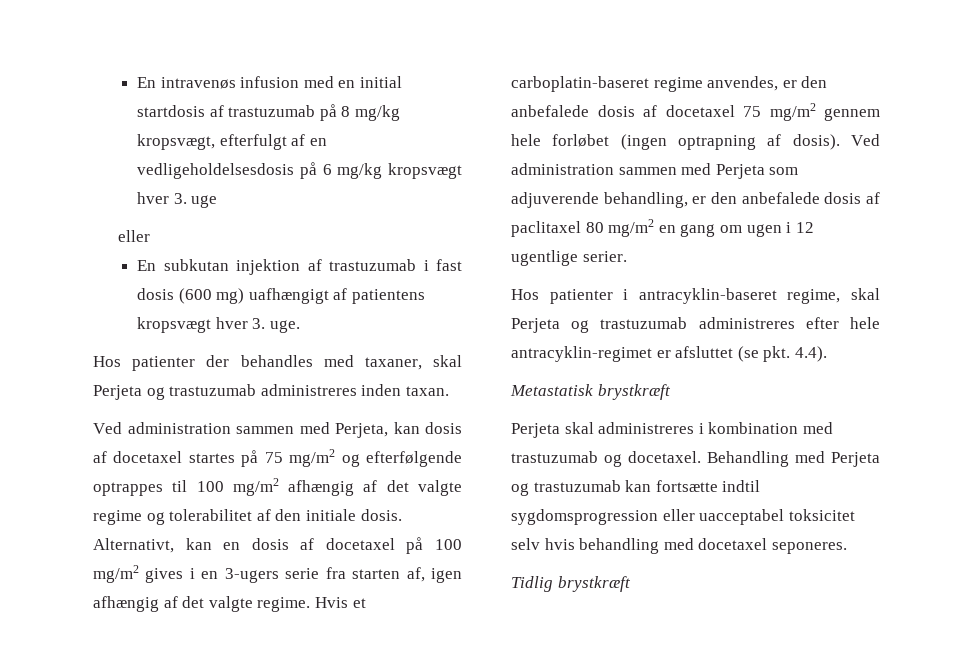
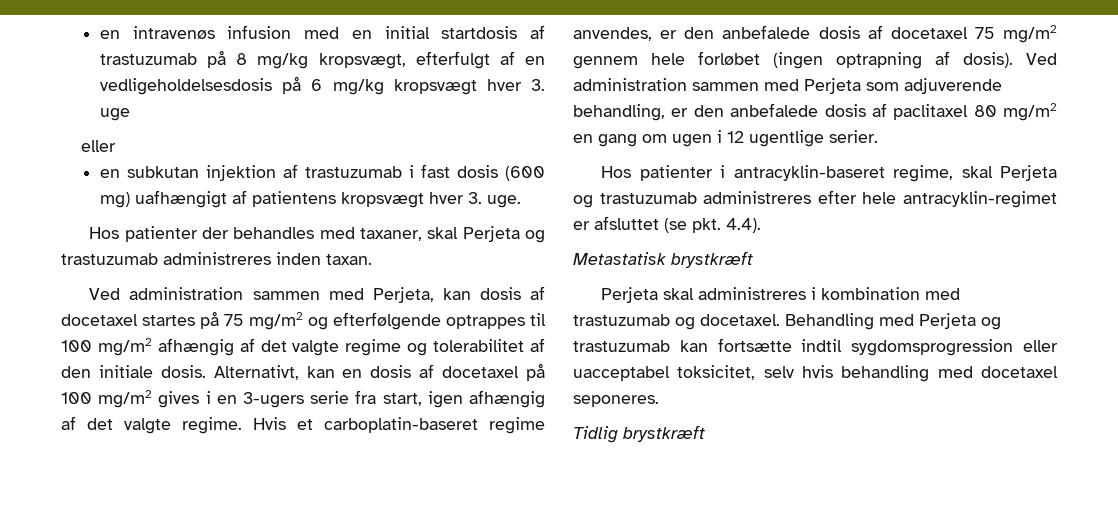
[137,77,157,88] En -> [100,30,121,39] en
[137,260,157,271] En -> [100,169,121,178] en
[352,567,425,582] starten af, -> [382,393,422,406] start,
[788,509,855,521] toksicitet -> [677,365,756,380] toksicitet,

